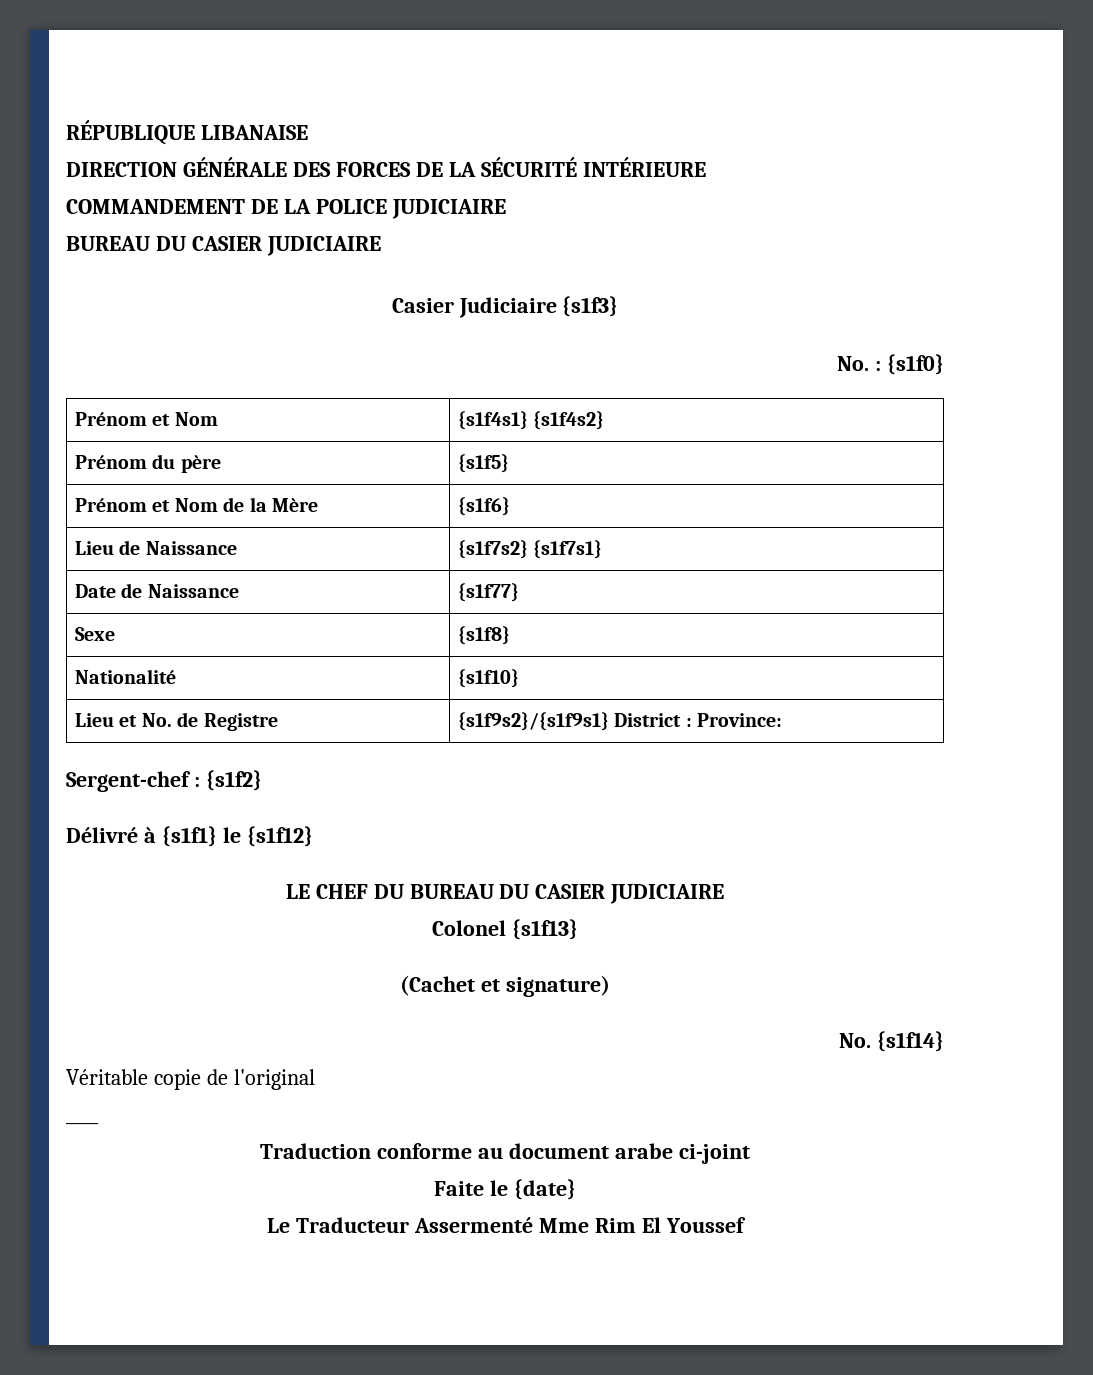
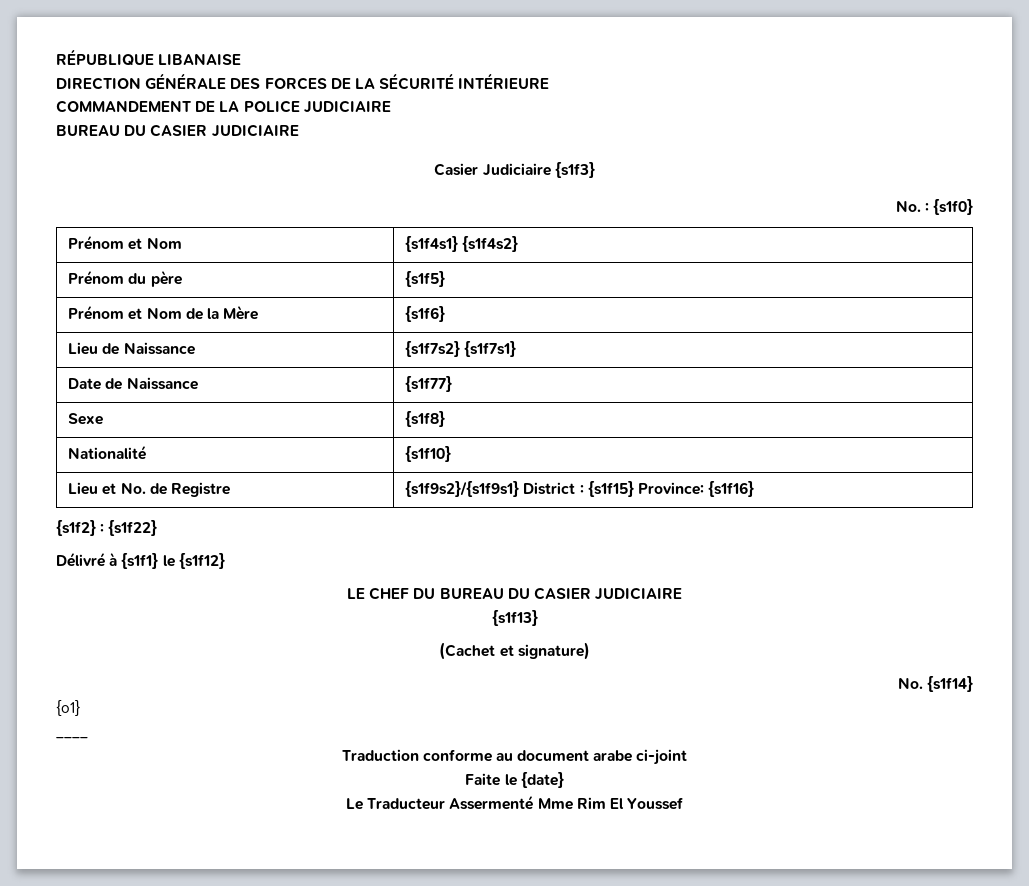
(692, 722) none -> [587,481,634,497] {s1f15}
[66,770,262,792] // Sergent-chef : {s1f2} -> [708,481,755,497] [56,520,158,536] {s1f16} // {s1f2} : {s1f22}
[432,920,507,936] Colonel -> (683, 593) none
[66,1069,315,1090] Véritable copie de l'original -> [56,700,80,716] {o1}

